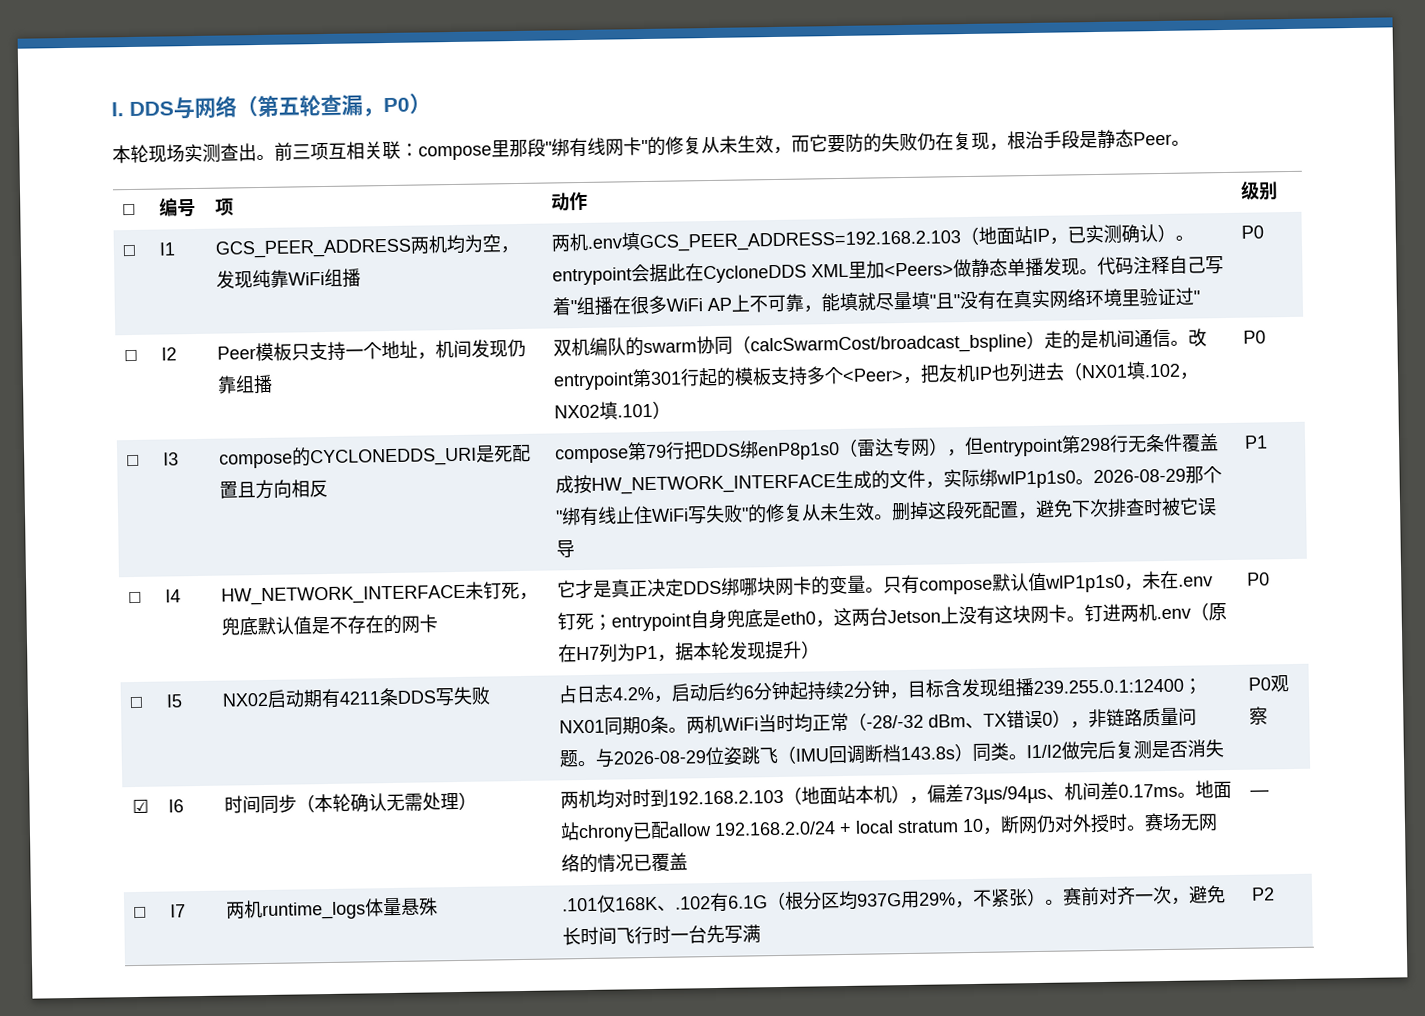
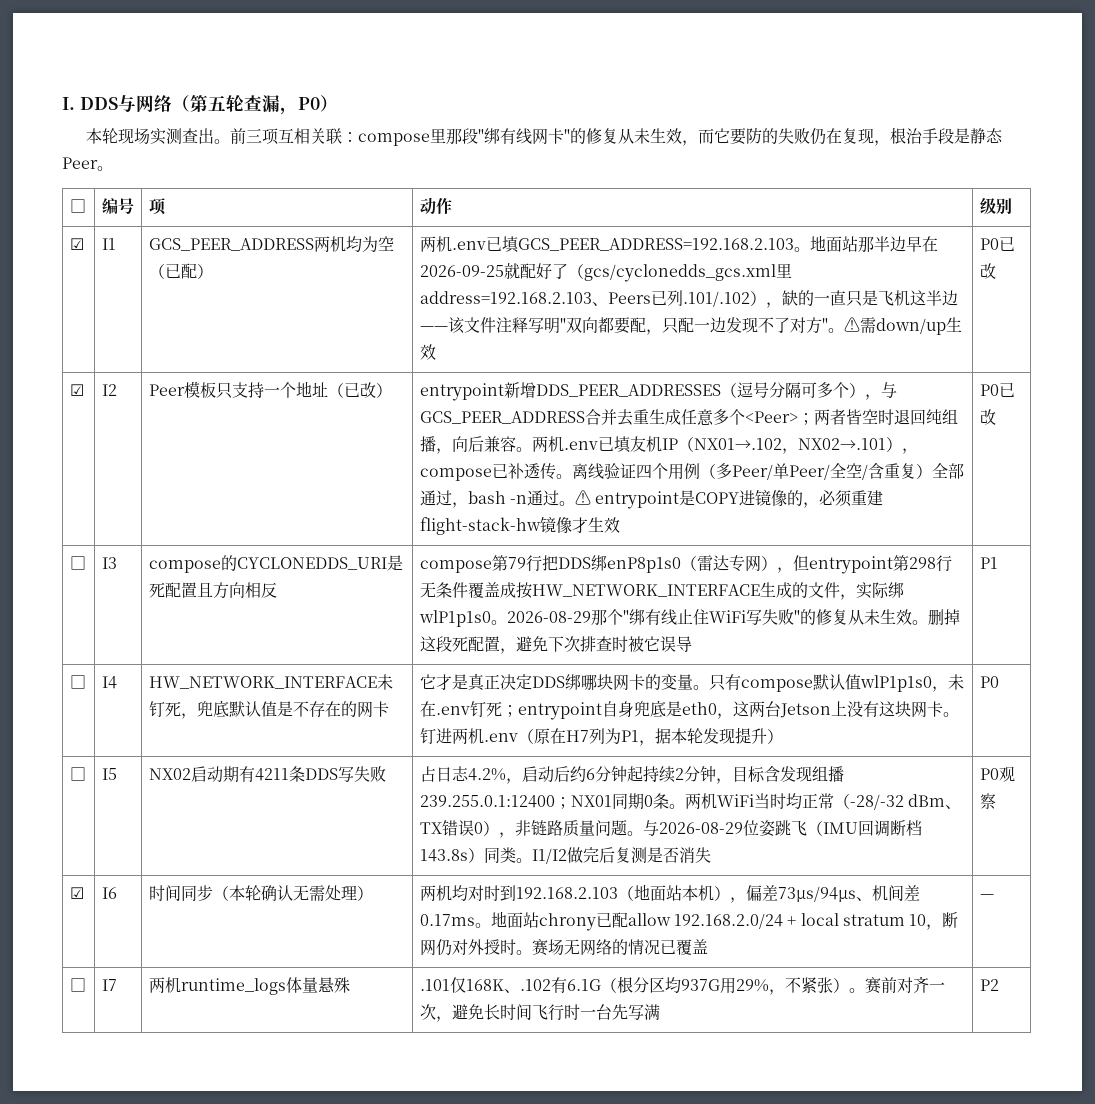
[122,244,136,257] □ -> [69,238,84,250] ☑
[499,245,520,254] [215,268,361,289] [550,223,1194,253] [551,255,1224,286] [551,287,1200,316] [1240,225,1264,239] [124,349,137,362] ，发现纯靠WiFi组播 | 两机.env填GCS_PEER_ADDRESS=192.168.2.103（地面站IP，已实测确认）。entrypoint会据此在CycloneDDS XML里加<Peers>做静态单播发现。代码注释自己写着"组播在很多WiFi AP上不可靠，能填就尽量填"且"没有在真实网络环境里验证过" | P0 // □ -> [148,263,213,279] [419,235,938,253] [419,263,792,282] [419,290,958,308] [419,317,962,335] [419,344,436,360] [979,236,1015,251] [979,263,996,279] [69,384,84,396] （已配） | 两机.env已填GCS_PEER_ADDRESS=192.168.2.103。地面站那半边早在2026-09-25就配好了（gcs/cyclonedds_gcs.xml里address=192.168.2.103、Peers已列.101/.102），缺的一直只是飞机这半边——该文件注释写明"双向都要配，只配一边发现不了对方"。⚠需down/up生效 | P0已改 // ☑
[416,338,526,360] [216,374,273,395] [552,328,1207,357] [552,361,1199,391] [553,400,671,420] [1242,330,1266,344] ，机间发现仍靠组播 | 双机编队的swarm协同（calcSwarmCost/broadcast_bspline）走的是机间通信。改entrypoint第301行起的模板支持多个<Peer>，把友机IP也列进去（NX01填.102，NX02填.101） | P0 -> [327,382,392,398] [419,382,897,401] [419,409,958,426] [419,436,918,454] [419,463,964,481] [419,489,884,509] [419,516,620,535] [979,382,1015,397] [979,409,996,425] （已改） | entrypoint新增DDS_PEER_ADDRESSES（逗号分隔可多个），与GCS_PEER_ADDRESS合并去重生成任意多个<Peer>；两者皆空时退回纯组播，向后兼容。两机.env已填友机IP（NX01→.102，NX02→.101），compose已补透传。离线验证四个用例（多Peer/单Peer/全空/含重复）全部通过，bash -n通过。⚠ entrypoint是COPY进镜像的，必须重建flight-stack-hw镜像才生效 | P0已改

